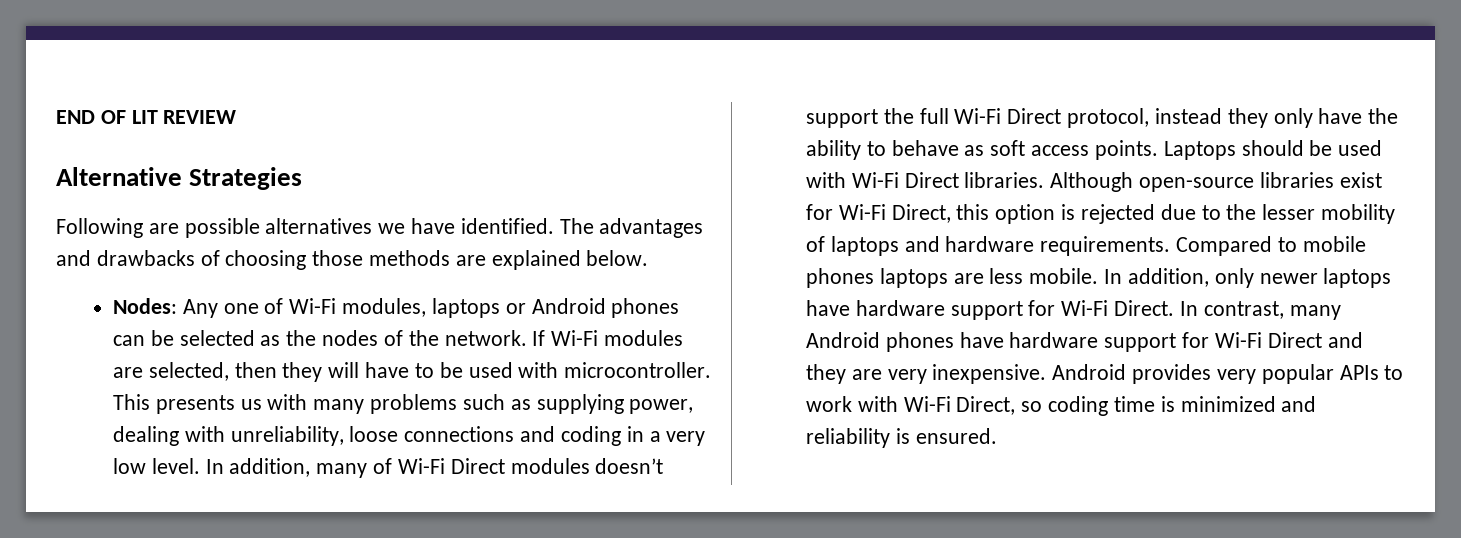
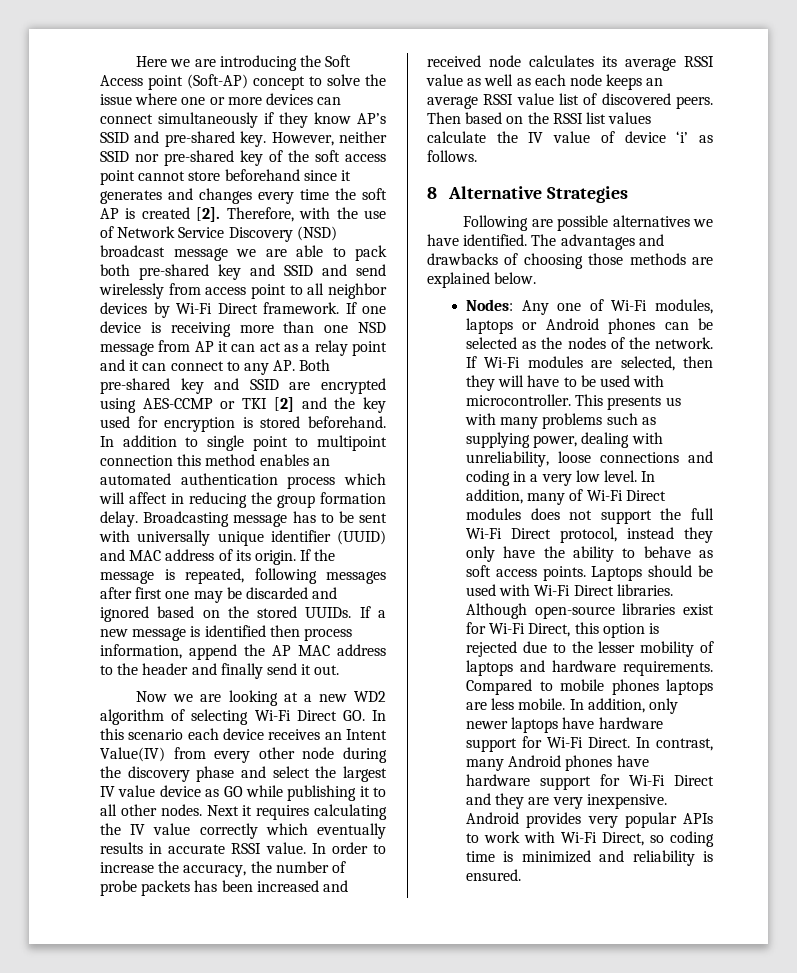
[56,110,237,124] END OF LIT REVIEW // -> [136,55,352,71] [100,74,386,90] [100,93,342,105] [100,112,386,128] [100,131,387,147] [100,150,386,166] [100,169,351,185] [100,188,387,204] [100,207,386,222] [100,226,337,242] [100,245,387,261] [100,264,386,280] [99,283,387,299] [100,302,386,318] [100,321,386,337] [100,340,387,356] [100,359,331,375] [100,378,386,394] [100,397,387,413] [100,416,386,432] [100,435,387,451] [100,454,330,466] [100,473,386,489] [99,492,386,508] [100,511,387,527] [99,530,386,546] [100,549,336,565] [100,568,386,584] [100,587,338,603] [100,606,386,622] [100,625,352,641] [100,644,386,660] [100,663,340,679] [136,690,386,706] [100,709,386,725] [100,728,387,740] [100,747,387,763] [100,766,387,782] [100,785,386,801] [100,804,387,820] [100,823,386,839] [100,842,386,854] [100,861,346,877] [100,880,348,896] [427,55,714,71] [426,74,664,90] [427,93,713,109] [427,112,652,124] [427,131,713,143] [427,150,477,162] [427,187,437,199] Here we are introducing the Soft Access point (Soft-AP) concept to solve the issue where one or more devices can connect simultaneously if they know AP’s SSID and pre-shared key. However, neither SSID nor pre-shared key of the soft access point cannot store beforehand since it generates and changes every time the soft AP is created [2]. Therefore, with the use of Network Service Discovery (NSD) broadcast message we are able to pack both pre-shared key and SSID and send wirelessly from access point to all neighbor devices by Wi-Fi Direct framework. If one device is receiving more than one NSD message from AP it can act as a relay point and it can connect to any AP. Both pre-shared key and SSID are encrypted using AES-CCMP or TKI [2] and the key used for encryption is stored beforehand. In addition to single point to multipoint connection this method enables an automated authentication process which will affect in reducing the group formation delay. Broadcasting message has to be sent with universally unique identifier (UUID) and MAC address of its origin. If the message is repeated, following messages after first one may be discarded and ignored based on the stored UUIDs. If a new message is identified then process information, append the AP MAC address to the header and finally send it out. // Now we are looking at a new WD2 algorithm of selecting Wi-Fi Direct GO. In this scenario each device receives an Intent Value(IV) from every other node during the discovery phase and select the largest IV value device as GO while publishing it to all other nodes. Next it requires calculating the IV value correctly which eventually results in accurate RSSI value. In order to increase the accuracy, the number of probe packets has been increased and received node calculates its average RSSI value as well as each node keeps an average RSSI value list of discovered peers. Then based on the RSSI list values calculate the IV value of device ‘i’ as follows. // 8
[595,458,664,474] doesn’t -> [530,508,593,520] does not

